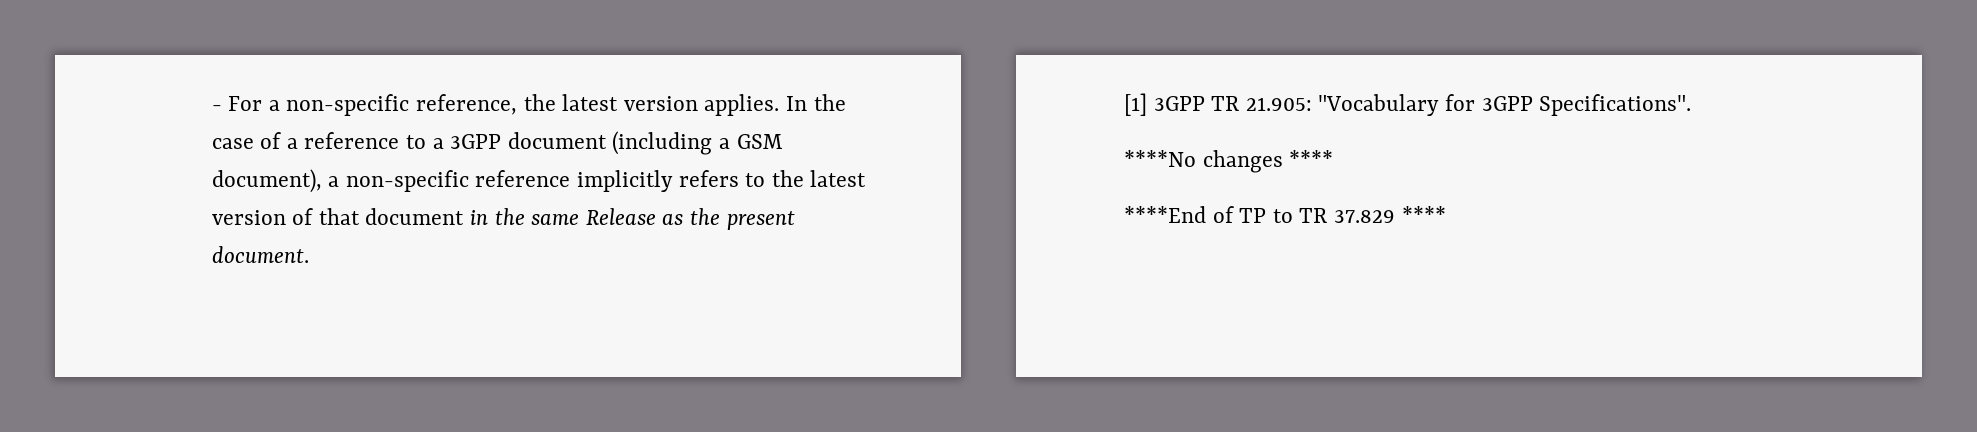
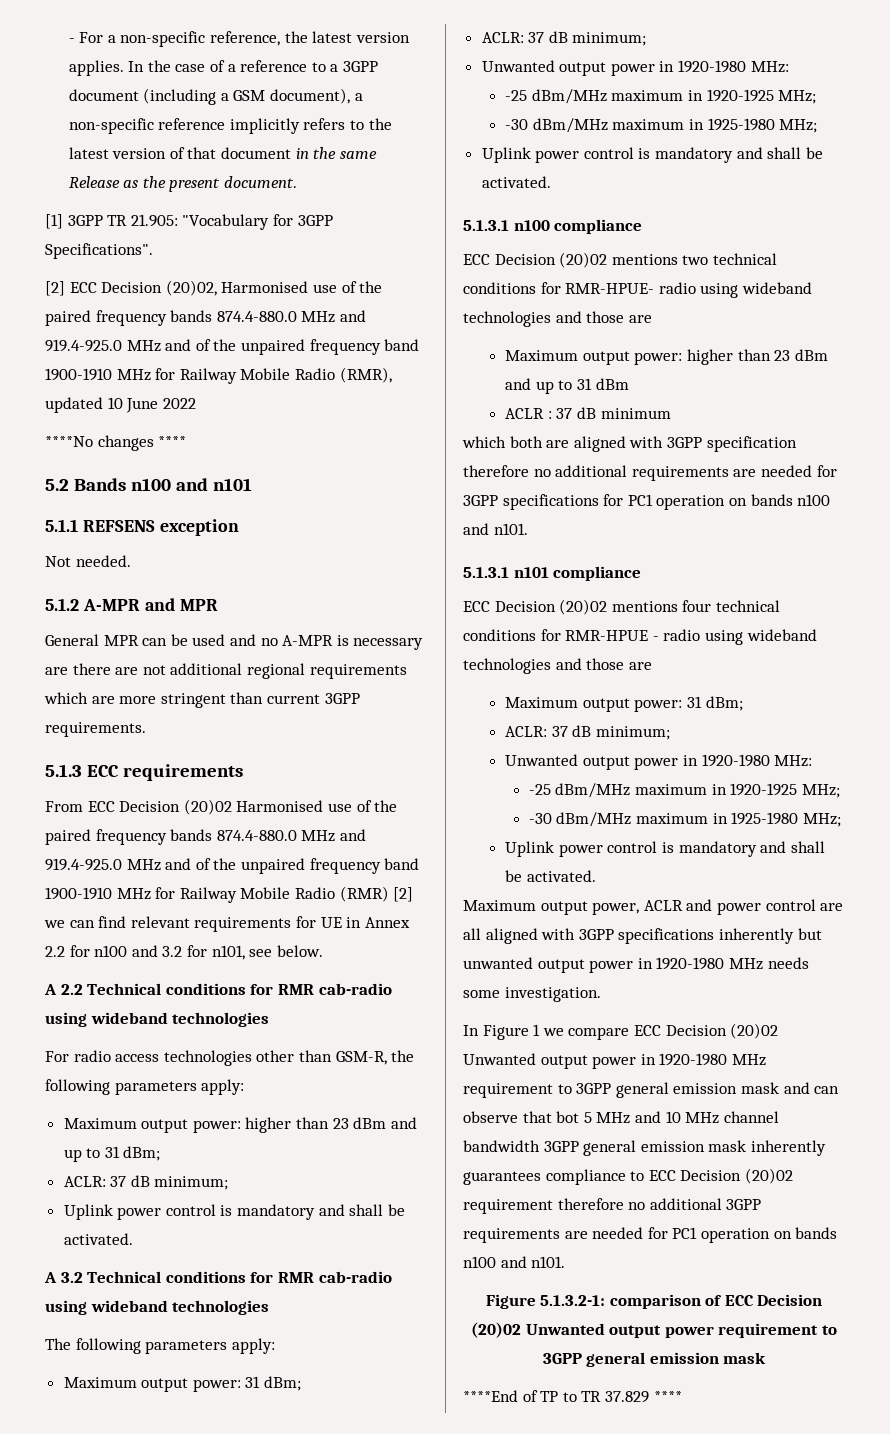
[1124,150,1334,173] ****No changes **** -> [45,280,383,296] [45,310,366,326] [45,339,420,355] [45,367,392,384] [45,397,196,413] [45,435,187,451] [45,478,252,491] [45,519,239,536] [45,555,131,567] [45,598,218,611] [45,634,424,650] [45,663,407,679] [44,692,360,708] [45,722,146,737] [45,764,243,781] [45,799,398,815] [45,829,366,845] [45,858,420,874] [45,886,414,903] [44,916,410,932] [45,945,323,960] [44,983,392,995] [45,1012,270,1027] [45,1050,415,1066] [45,1079,245,1095] [63,1117,417,1133] [63,1146,161,1162] [63,1175,229,1190] [63,1204,405,1220] [63,1233,133,1245] [44,1271,392,1283] [45,1300,270,1315] [45,1338,275,1354] [63,1376,302,1392] [481,31,647,46] [481,60,789,76] [505,89,817,104] [505,118,818,133] [481,147,823,163] [481,176,551,188] [463,219,643,234] [463,252,777,268] [463,282,812,298] [463,311,652,327] [505,349,828,365] [505,378,629,394] [505,407,671,419] [462,436,797,452] [463,465,837,481] [463,494,831,510] [463,523,528,535] [463,566,642,581] [463,599,780,615] [463,629,817,645] [463,658,652,674] [505,696,743,712] [505,725,671,740] [505,754,813,770] [528,783,840,798] [528,812,841,827] [505,841,825,857] [505,870,596,882] [463,899,844,915] [463,928,822,944] [463,957,809,973] [463,987,601,1002] [463,1023,779,1040] [463,1053,766,1069] [463,1082,840,1098] [463,1111,779,1124] [463,1140,826,1156] [463,1168,793,1185] [463,1198,762,1214] [463,1227,838,1243] [463,1256,566,1268] [485,1294,823,1309] [471,1322,837,1338] [542,1352,767,1367] [2] ECC Decision (20)02, Harmonised use of the paired frequency bands 874.4-880.0 MHz and 919.4-925.0 MHz and of the unpaired frequency band 1900-1910 MHz for Railway Mobile Radio (RMR), updated 10 June 2022 // ****No changes **** // 5.2 Bands n100 and n101 // 5.1.1 REFSENS exception // Not needed. // 5.1.2 A-MPR and MPR // General MPR can be used and no A-MPR is necessary are there are not additional regional requirements which are more stringent than current 3GPP requirements. // 5.1.3 ECC requirements // From ECC Decision (20)02 Harmonised use of the paired frequency bands 874.4-880.0 MHz and 919.4-925.0 MHz and of the unpaired frequency band 1900-1910 MHz for Railway Mobile Radio (RMR) [2] we can find relevant requirements for UE in Annex 2.2 for n100 and 3.2 for n101, see below. // A 2.2 Technical conditions for RMR cab-radio using wideband technologies // For radio access technologies other than GSM-R, the following parameters apply: // Maximum output power: higher than 23 dBm and up to 31 dBm; // ACLR: 37 dB minimum; // Uplink power control is mandatory and shall be activated. // A 3.2 Technical conditions for RMR cab-radio using wideband technologies // The following parameters apply: // Maximum output power: 31 dBm; // ACLR: 37 dB minimum; // Unwanted output power in 1920-1980 MHz: // -25 dBm/MHz maximum in 1920-1925 MHz; // -30 dBm/MHz maximum in 1925-1980 MHz; // Uplink power control is mandatory and shall be activated. // 5.1.3.1 n100 compliance // ECC Decision (20)02 mentions two technical conditions for RMR-HPUE- radio using wideband technologies and those are // Maximum output power: higher than 23 dBm and up to 31 dBm // ACLR : 37 dB minimum // which both are aligned with 3GPP specification therefore no additional requirements are needed for 3GPP specifications for PC1 operation on bands n100 and n101. // 5.1.3.1 n101 compliance // ECC Decision (20)02 mentions four technical conditions for RMR-HPUE - radio using wideband technologies and those are // Maximum output power: 31 dBm; // ACLR: 37 dB minimum; // Unwanted output power in 1920-1980 MHz: // -25 dBm/MHz maximum in 1920-1925 MHz; // -30 dBm/MHz maximum in 1925-1980 MHz; // Uplink power control is mandatory and shall be activated. // Maximum output power, ACLR and power control are all aligned with 3GPP specifications inherently but unwanted output power in 1920-1980 MHz needs some investigation. // In Figure 1 we compare ECC Decision (20)02 Unwanted output power in 1920-1980 MHz requirement to 3GPP general emission mask and can observe that bot 5 MHz and 10 MHz channel bandwidth 3GPP general emission mask inherently guarantees compliance to ECC Decision (20)02 requirement therefore no additional 3GPP requirements are needed for PC1 operation on bands n100 and n101. // Figure 5.1.3.2-1: comparison of ECC Decision (20)02 Unwanted output power requirement to 3GPP general emission mask

